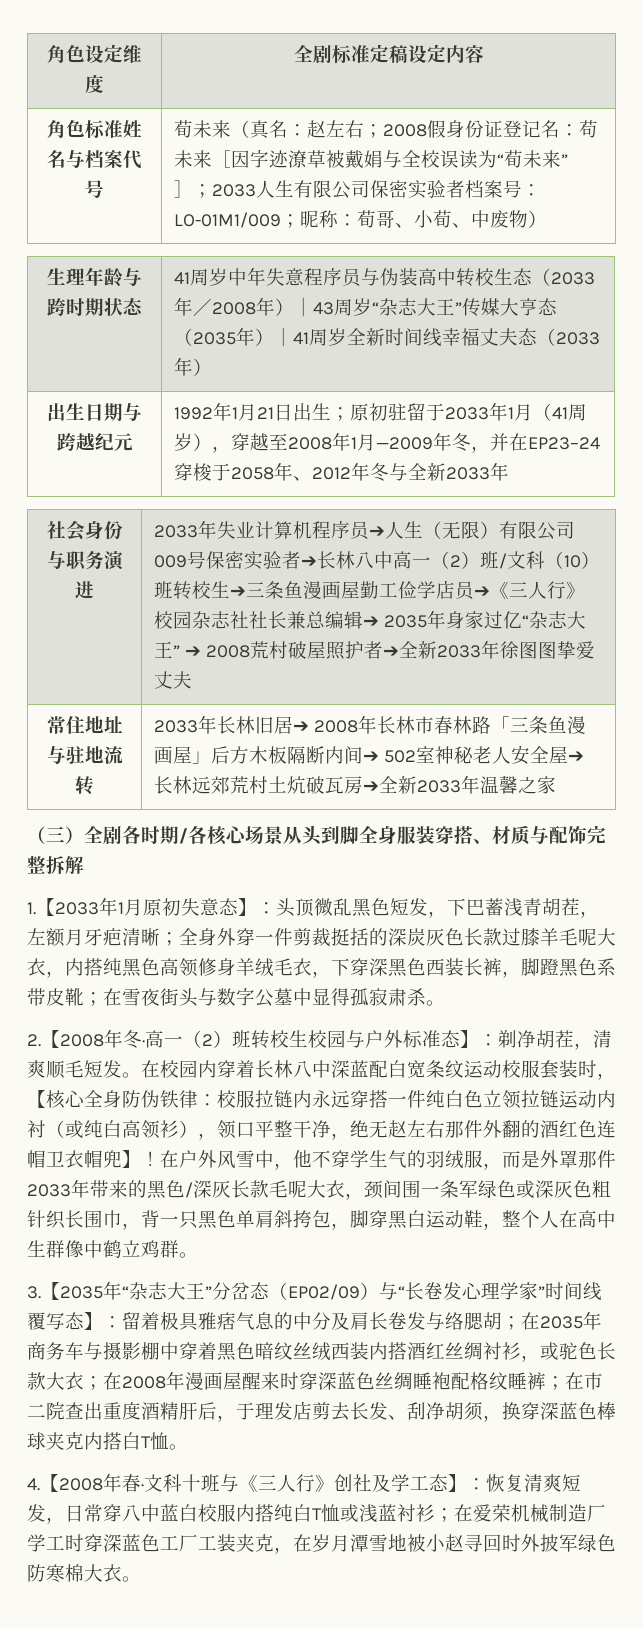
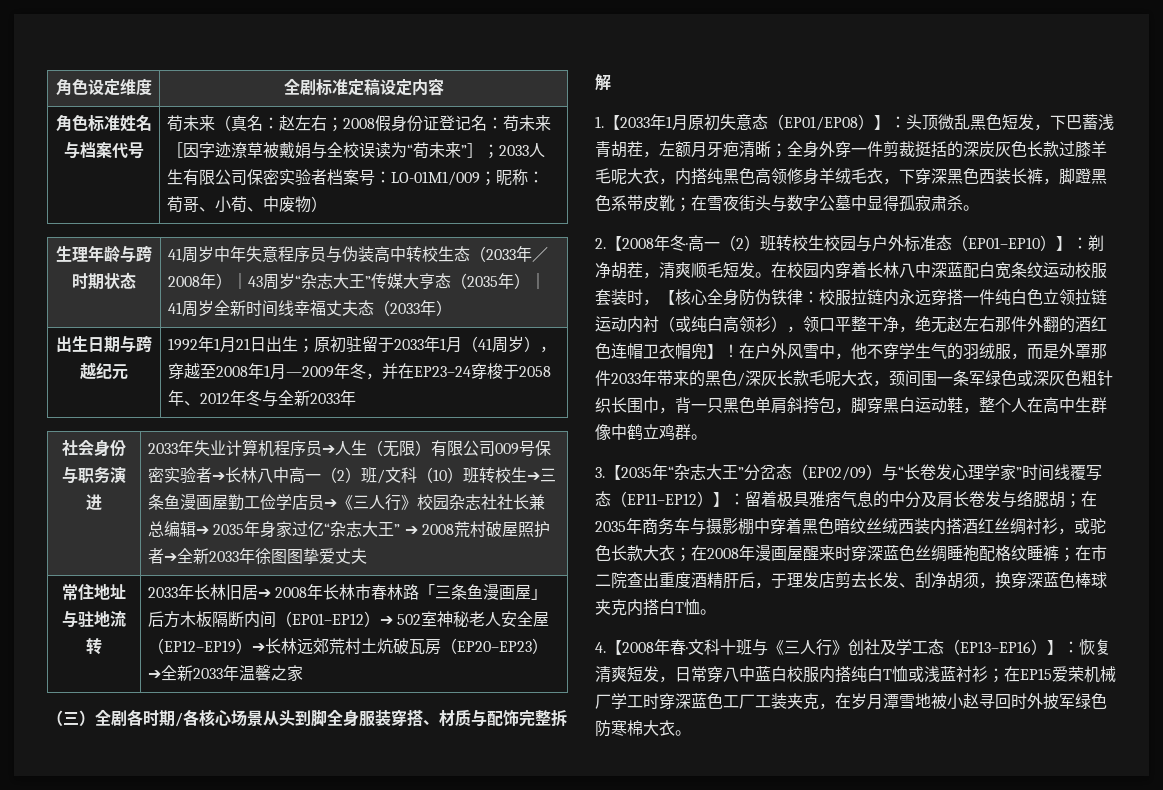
(364, 755) none -> [276,611,381,627] （EP01–EP12）
(569, 755) none -> [148,638,253,654] （EP12–EP19）
(364, 785) none -> [441,638,549,654] （EP20–EP23）
(238, 907) none -> [768,114,874,131] （EP01/EP08）
(460, 1039) none -> [952,235,1056,251] （EP01–EP10）
(84, 1321) none -> [611,491,713,507] （EP11–EP12）
(448, 1483) none -> [944,639,1047,655] （EP13–EP16）
(473, 1513) none -> [1020,668,1052,680] EP15
[549,1504,587,1522] 制造 -> (1116, 674) none

